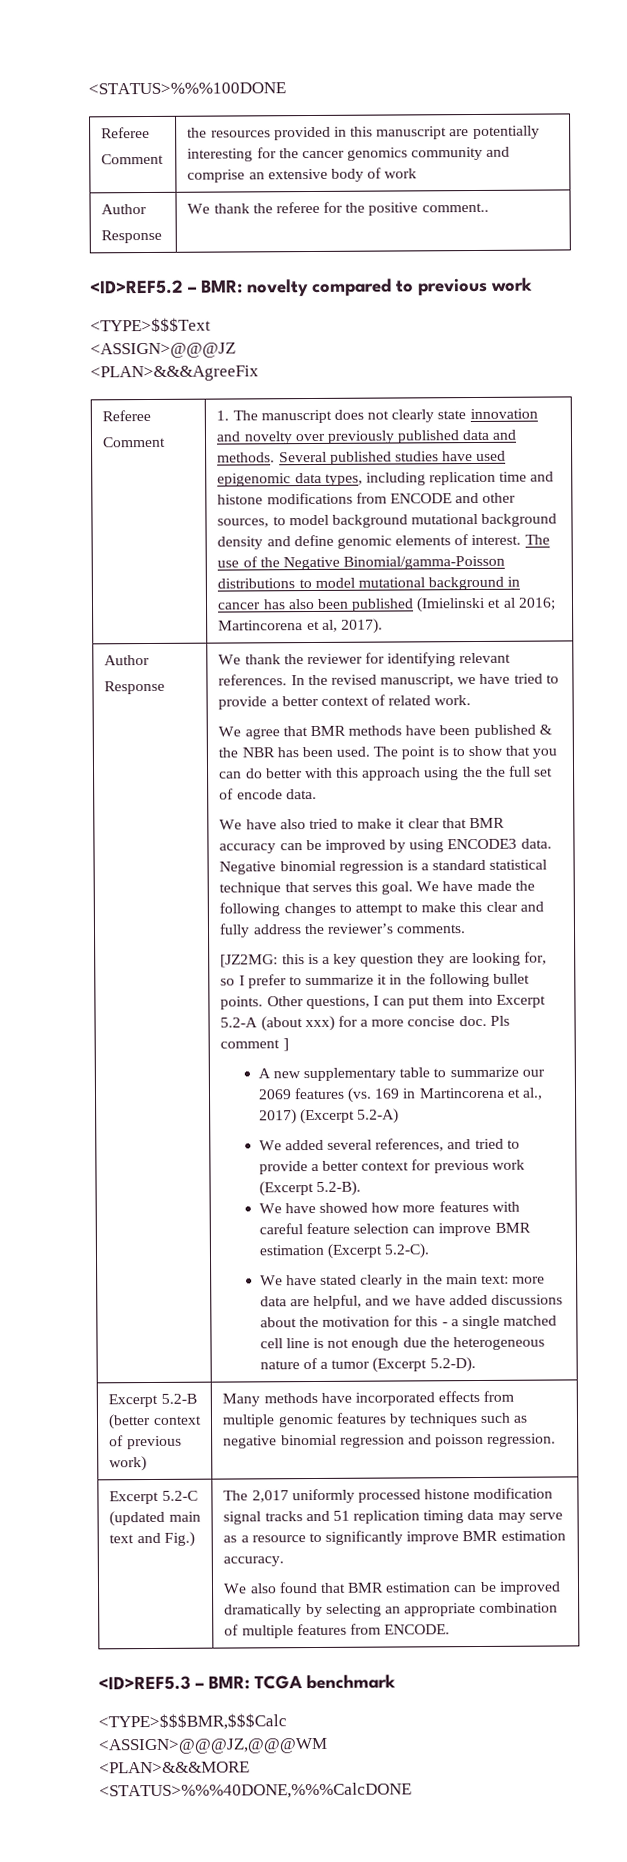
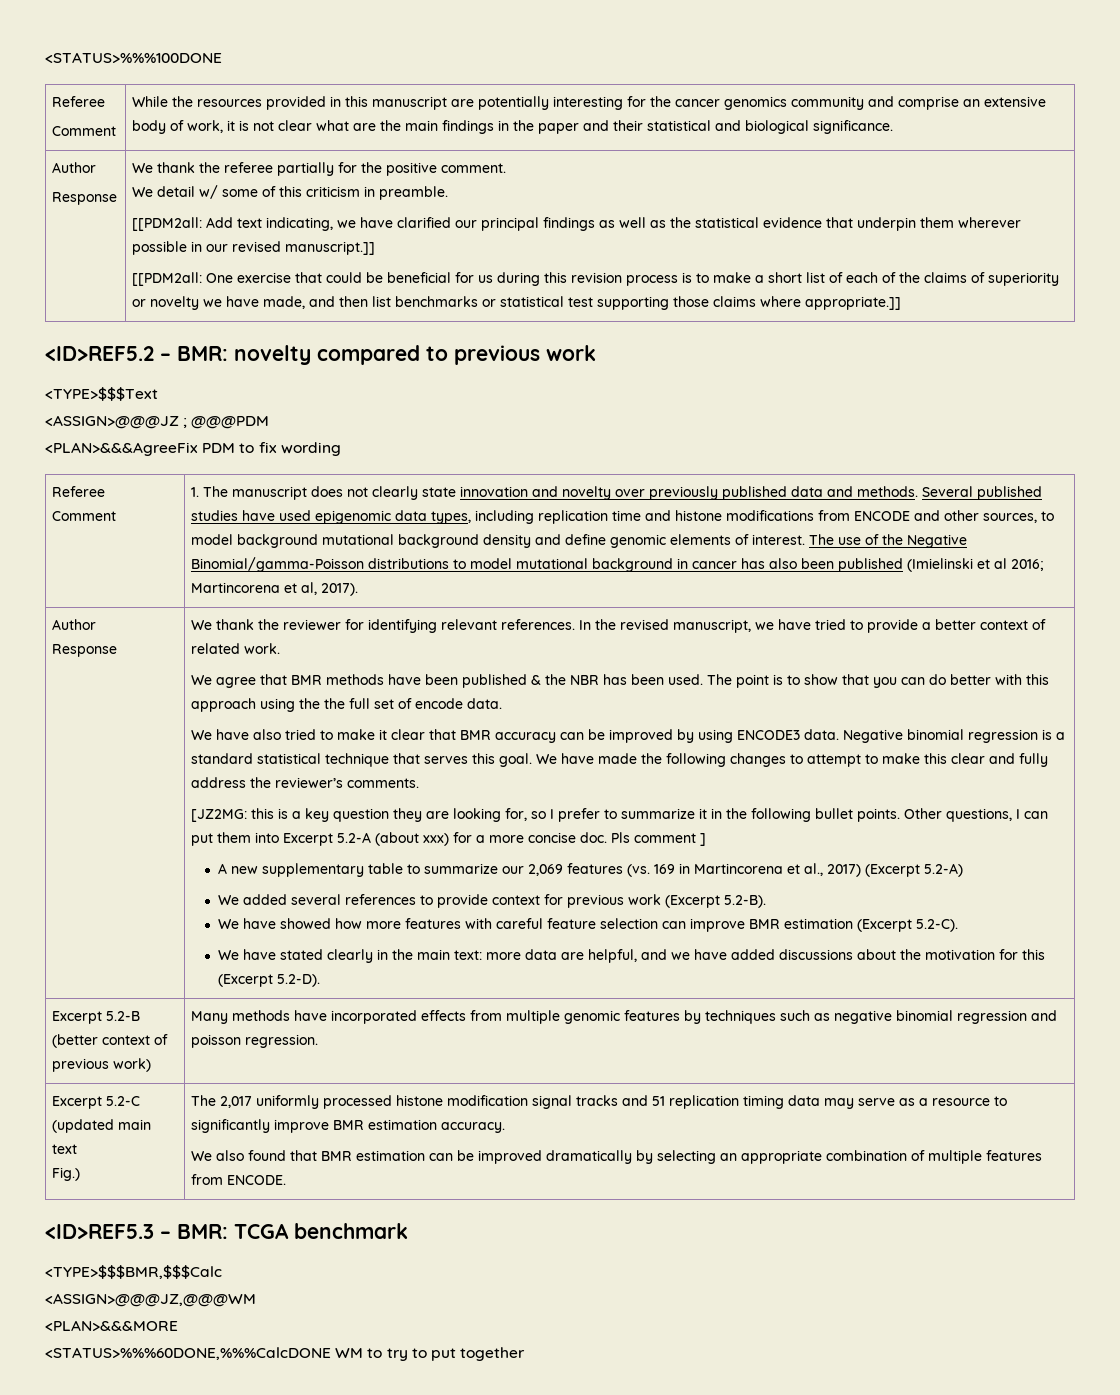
(165, 159) none -> [132,96,169,107] While
[384,168,418,179] work -> [187,120,894,134] work, it is not clear what are the main findings in the paper and their statistical and biological significance.
(320, 207) none -> [277,162,335,176] partially
[421,202,489,213] comment.. -> [441,163,507,173] [132,185,449,200] [132,217,1022,231] [132,241,376,255] [132,272,1060,286] [132,296,902,310] comment. // We detail w/ some of this criticism in preamble. // [[PDM2all: Add text indicating, we have clarified our principal findings as well as the statistical evidence that underpin them wherever possible in our revised manuscript.]] // [[PDM2all: One exercise that could be beneficial for us during this revision process is to make a short list of each of the claims of superiority or novelty we have made, and then list benchmarks or statistical test supporting those claims where appropriate.]]
(236, 350) none -> [183,416,270,429] ; @@@PDM
(259, 373) none -> [202,442,341,456] PDM to fix wording
[257,1089,292,1100] 2069 -> [527,864,563,876] 2,069
[375,1138,520,1152] [258,1160,359,1175] references, and tried to provide a better -> [344,894,488,908] references to provide
[441,1315,558,1330] [259,1336,545,1351] [259,1357,371,1370] - a single matched cell line is not enough due the heterogeneous nature of a tumor -> (1045, 954) none
[136,1532,161,1544] and -> (78, 1149) //
[99,1782,412,1800] <STATUS>%%%40DONE,%%%CalcDONE -> [45,1347,526,1361] <STATUS>%%%60DONE,%%%CalcDONE WM to try to put together

